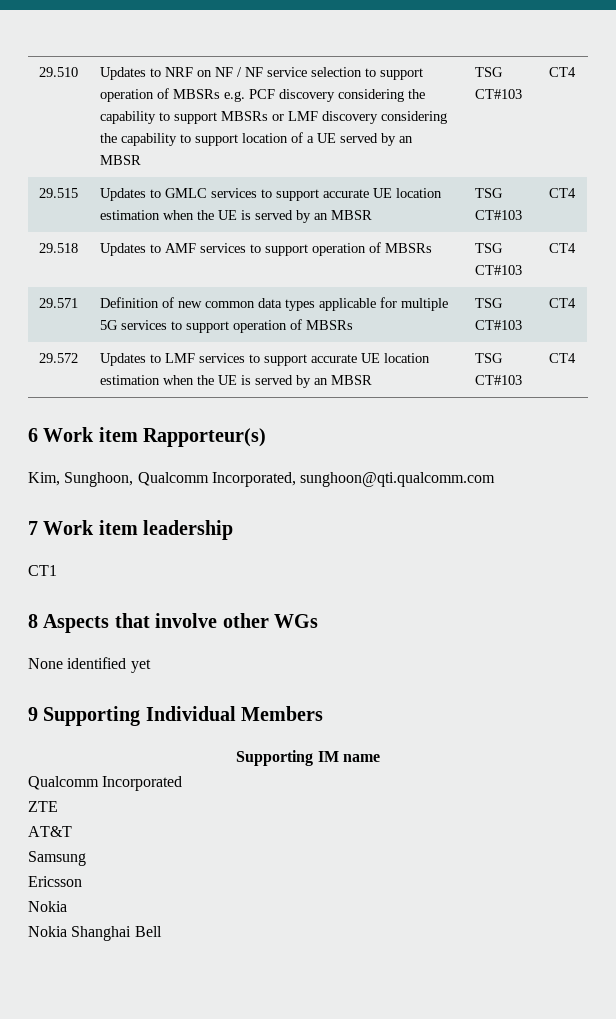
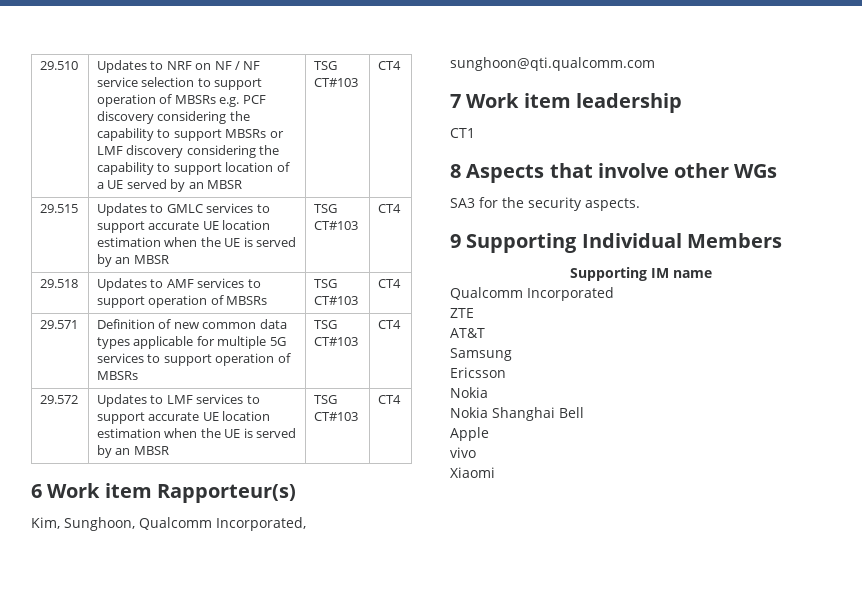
[28,657,151,673] None identified yet -> [450,197,640,211] SA3 for the security aspects.
(162, 931) none -> [450,427,489,441] [450,447,476,458] [450,467,495,478] // Apple // vivo // Xiaomi

